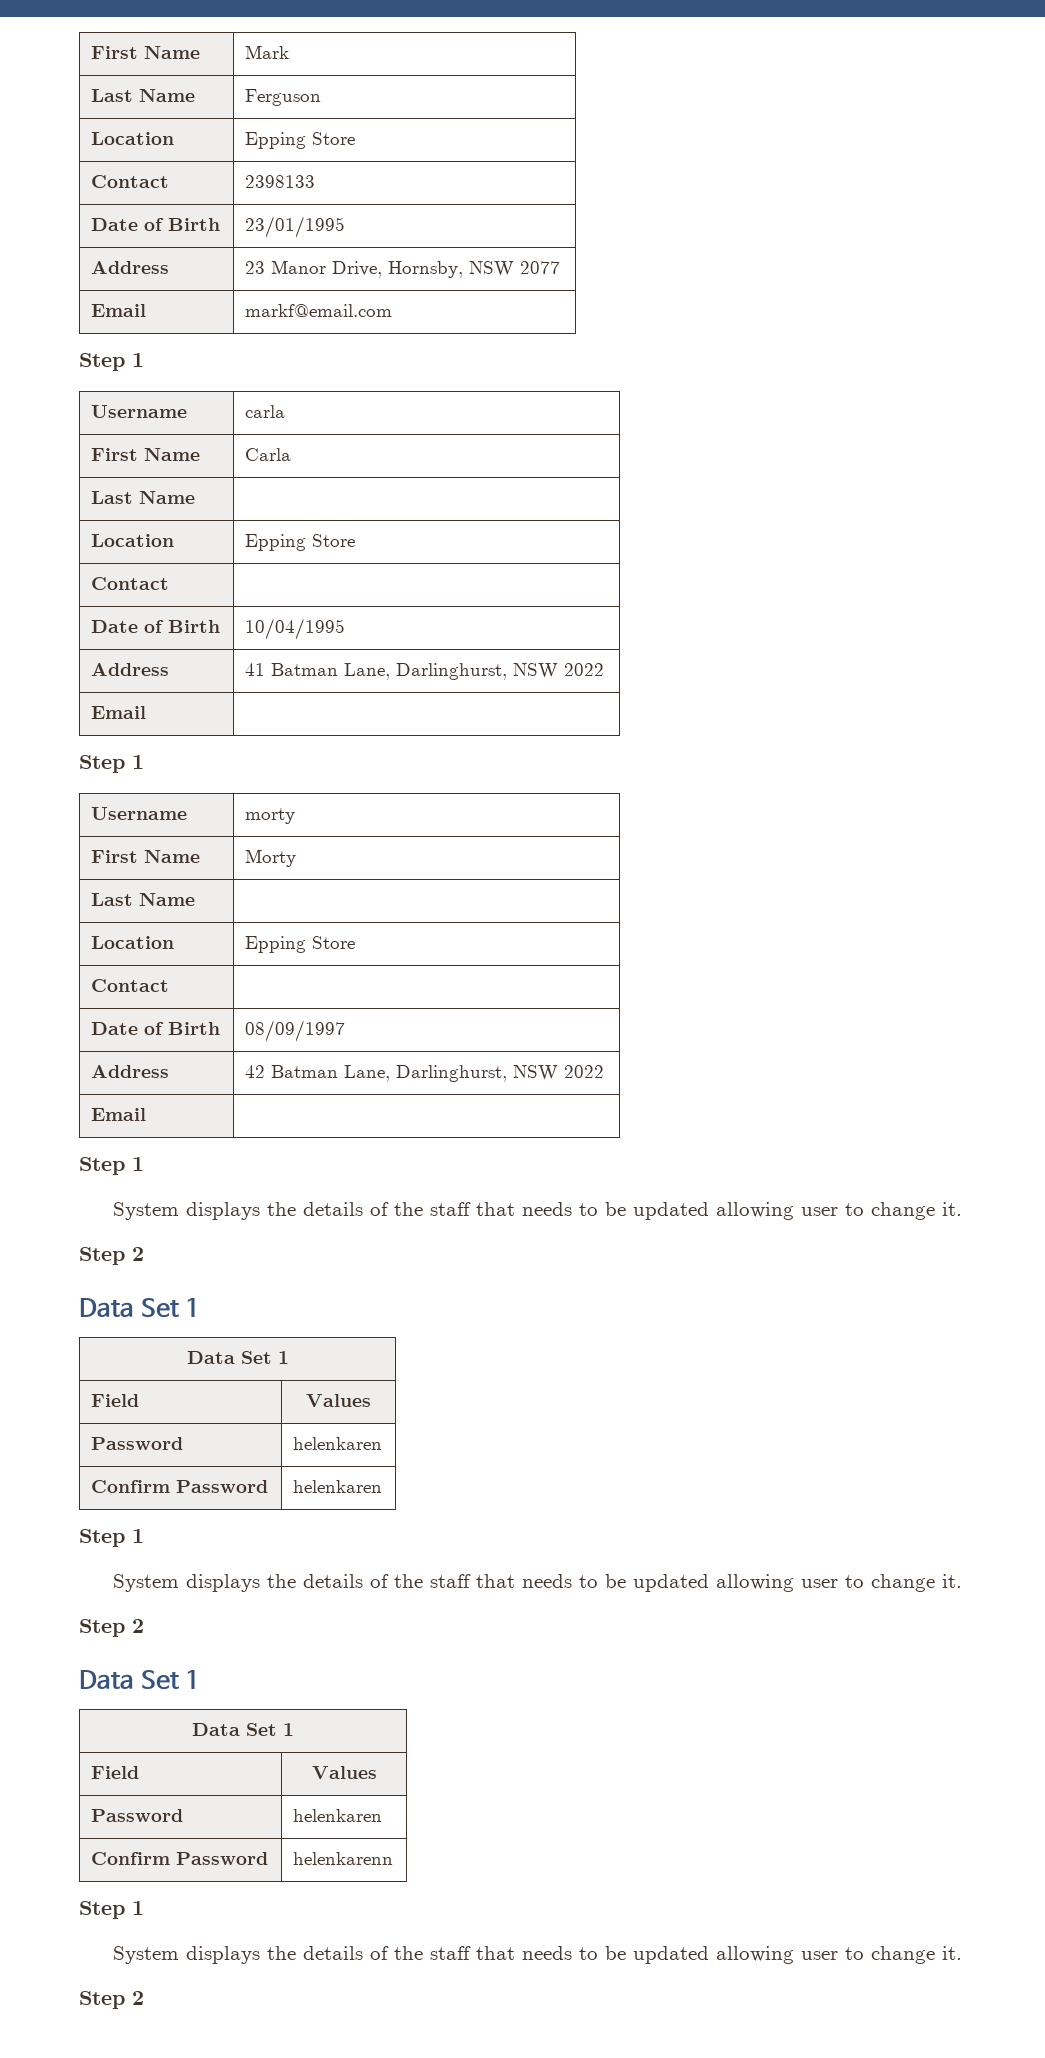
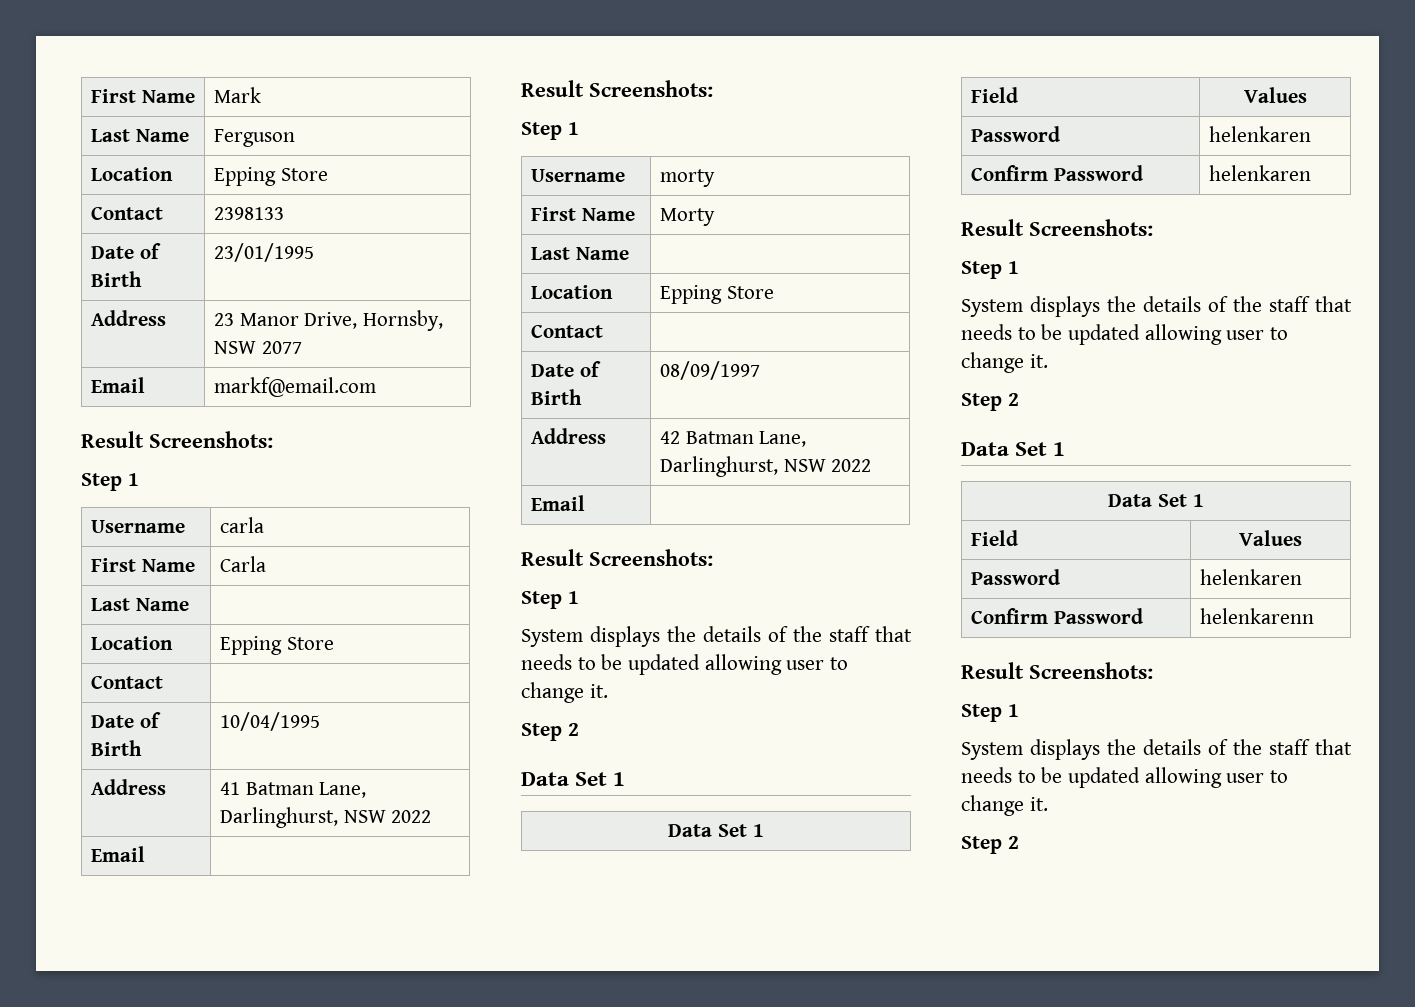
(392, 310) none -> [81,431,273,448] // Result Screenshots:
(146, 712) none -> [521,80,713,97] // Result Screenshots:
(146, 1114) none -> [521,549,713,566] // Result Screenshots:
(382, 1486) none -> [961,219,1153,236] // Result Screenshots:
(393, 1858) none -> [961,662,1153,679] // Result Screenshots:

